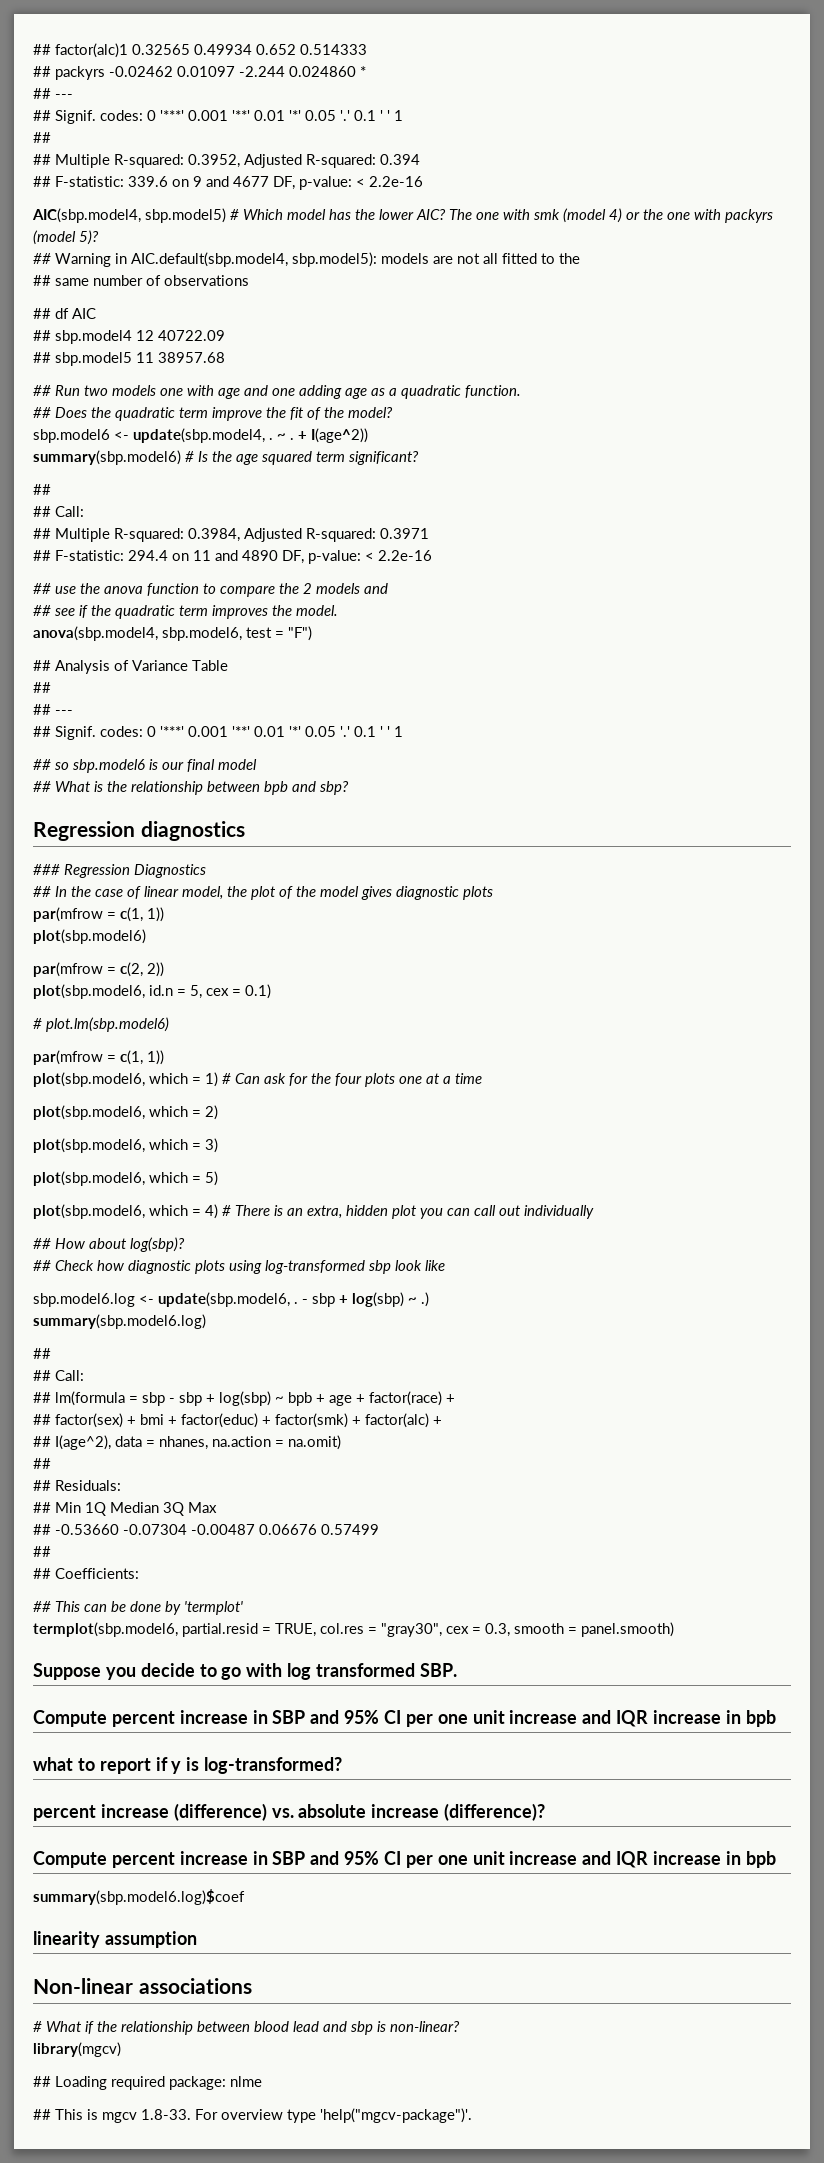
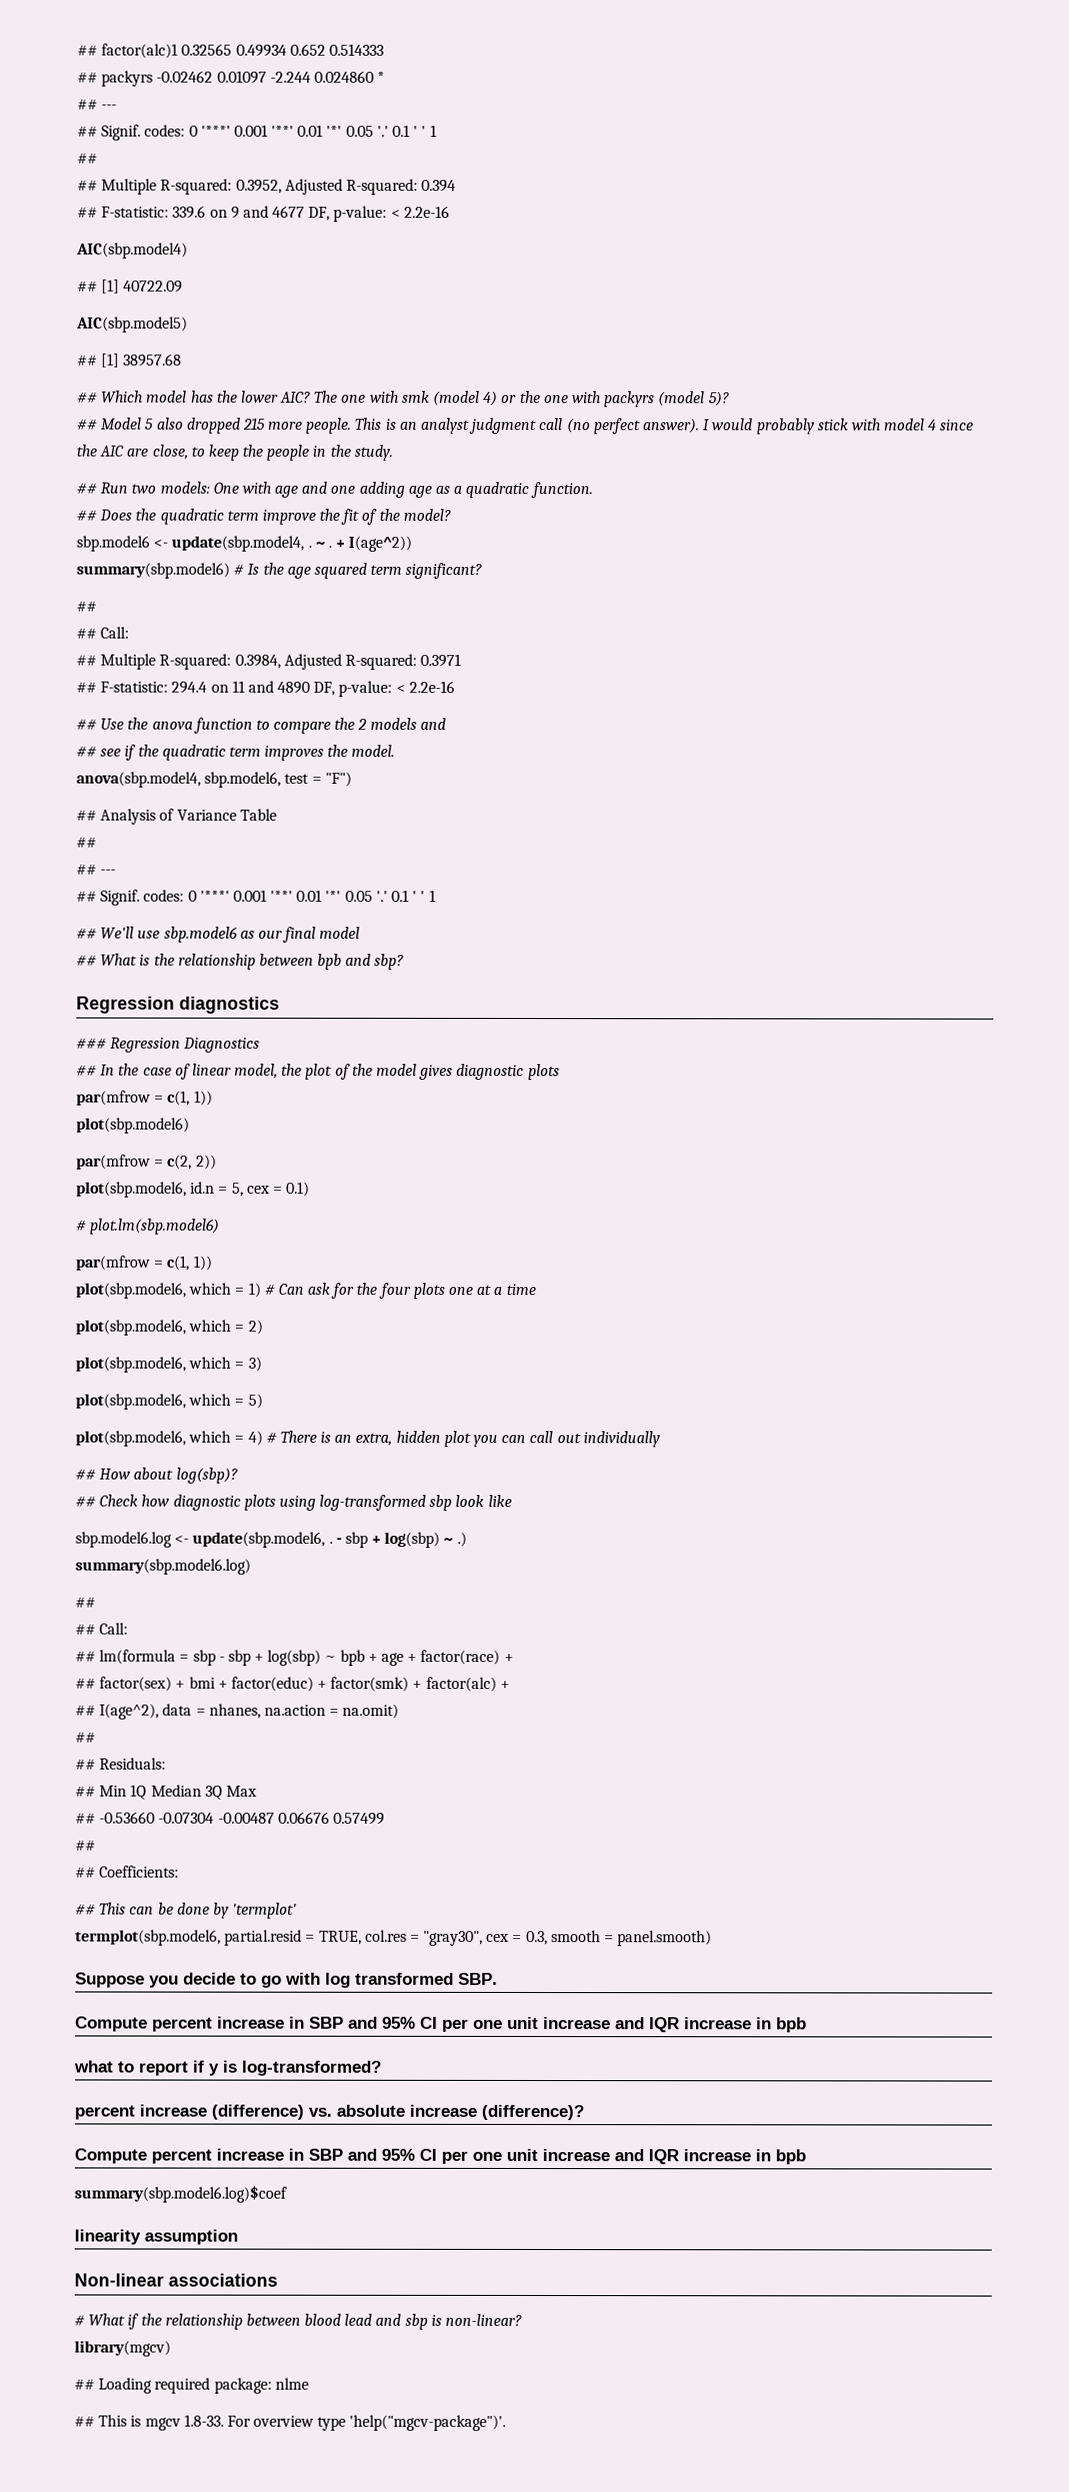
[32,208,239,223] AIC(sbp.model4, sbp.model5) # -> [76,242,188,259] [77,279,184,294] [76,316,188,333] [77,353,183,368] [77,392,98,403] AIC(sbp.model4) // ## [1] 40722.09 // AIC(sbp.model5) // ## [1] 38957.68 // ##
[55,252,580,267] [33,275,249,286] [33,308,96,319] [33,330,225,344] [33,352,225,366] Warning in AIC.default(sbp.model4, sbp.model5): models are not all fitted to the // ## same number of observations // ## df AIC // ## sbp.model4 12 40722.09 // ## sbp.model5 11 38957.68 -> [100,417,975,435] [76,444,393,461] Model 5 also dropped 215 more people. This is an analyst judgment call (no perfect answer). I would probably stick with model 4 since the AIC are close, to keep the people in the study.
[112,385,183,396] models one -> [159,481,239,494] models: One
[55,586,76,594] use -> [100,718,125,730] Use
[55,759,158,773] so sbp.model6 is -> [100,926,255,943] We'll use sbp.model6 as

